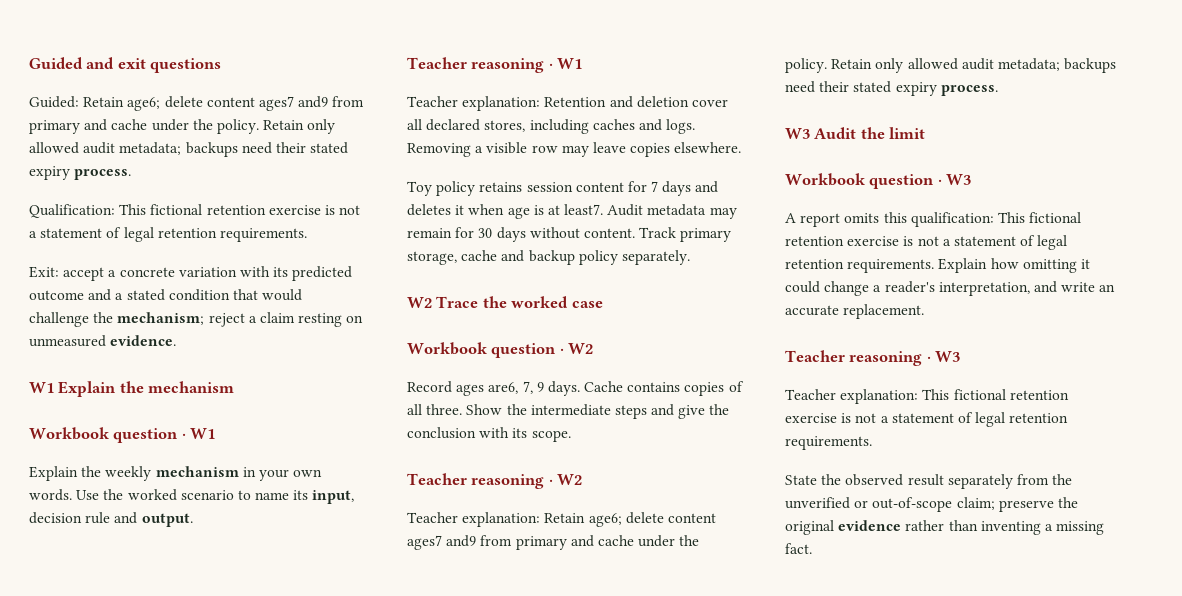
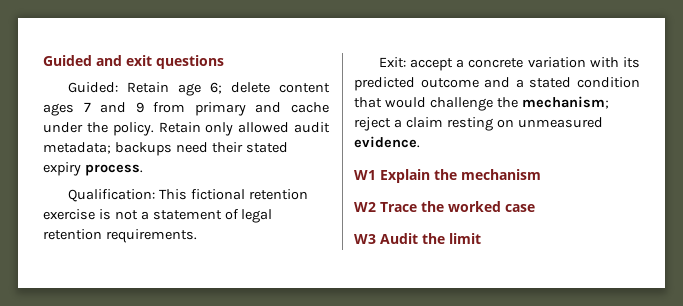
[127,96,329,111] age6; delete content ages7 and9 -> [177,82,330,96] [43,102,144,116] age 6; delete content ages 7 and 9
[29,427,216,443] [29,466,323,481] [29,489,355,504] [29,512,193,527] [407,57,583,73] [407,96,728,111] [407,119,696,134] [407,142,742,157] [407,181,719,196] [407,204,737,219] [407,227,732,242] [407,250,690,265] // Workbook question · W1 // Explain the weekly mechanism in your own words. Use the worked scenario to name its input, decision rule and output. // Teacher reasoning · W1 // Teacher explanation: Retention and deletion cover all declared stores, including caches and logs. Removing a visible row may leave copies elsewhere. // Toy policy retains session content for 7 days and deletes it when age is at least7. Audit metadata may remain for 30 days without content. Track primary storage, cache and backup policy separately. -> (541, 174) none
[407,342,594,358] [407,381,744,396] [407,404,730,419] [407,427,571,442] [407,473,583,489] [407,512,716,527] [407,535,700,550] [785,58,1117,73] [785,81,998,96] [785,127,926,139] [785,173,972,189] [785,212,1082,227] [785,235,1068,250] [785,258,1090,273] [785,281,1116,296] [785,304,925,319] [785,350,961,366] [785,389,1069,404] [785,412,1069,427] [785,436,872,450] [785,474,1073,489] [785,497,1078,512] [785,520,1105,535] [785,543,812,554] Workbook question · W2 // Record ages are6, 7, 9 days. Cache contains copies of all three. Show the intermediate steps and give the conclusion with its scope. // Teacher reasoning · W2 // Teacher explanation: Retain age6; delete content ages7 and9 from primary and cache under the policy. Retain only allowed audit metadata; backups need their stated expiry process. // W3 Audit the limit // Workbook question · W3 // A report omits this qualification: This fictional retention exercise is not a statement of legal retention requirements. Explain how omitting it could change a reader's interpretation, and write an accurate replacement. // Teacher reasoning · W3 // Teacher explanation: This fictional retention exercise is not a statement of legal retention requirements. // State the observed result separately from the unverified or out-of-scope claim; preserve the original evidence rather than inventing a missing fact. -> [354,233,481,244] W3 Audit the limit

